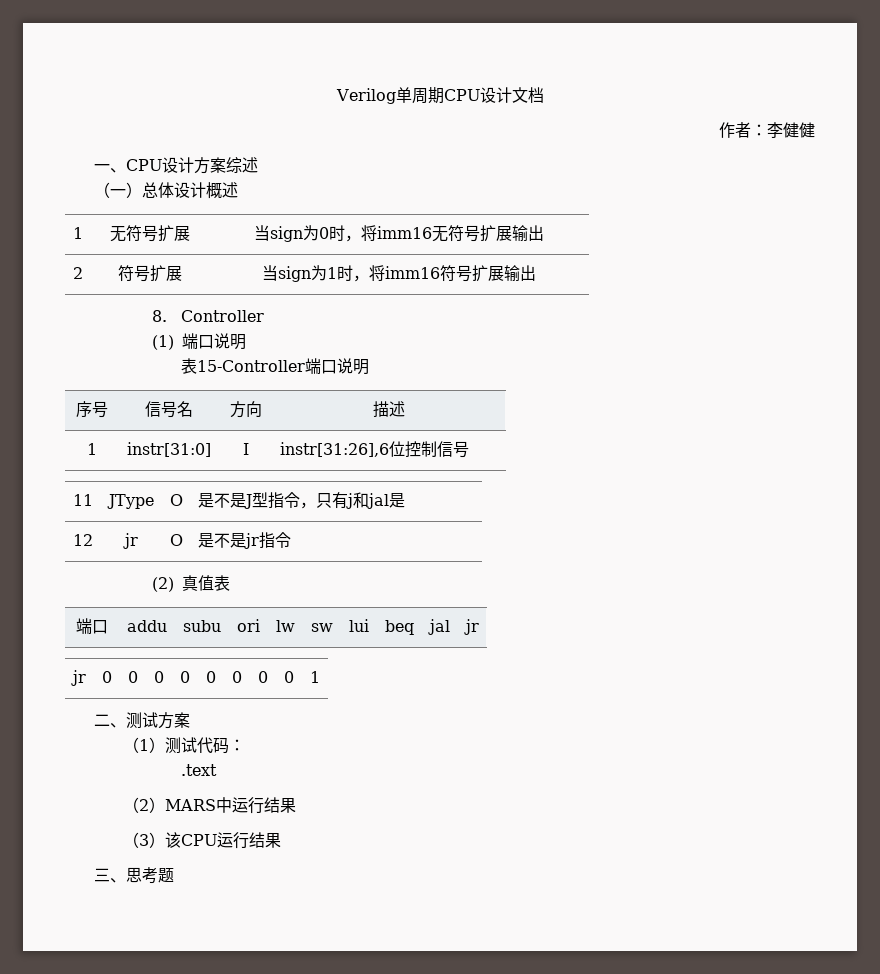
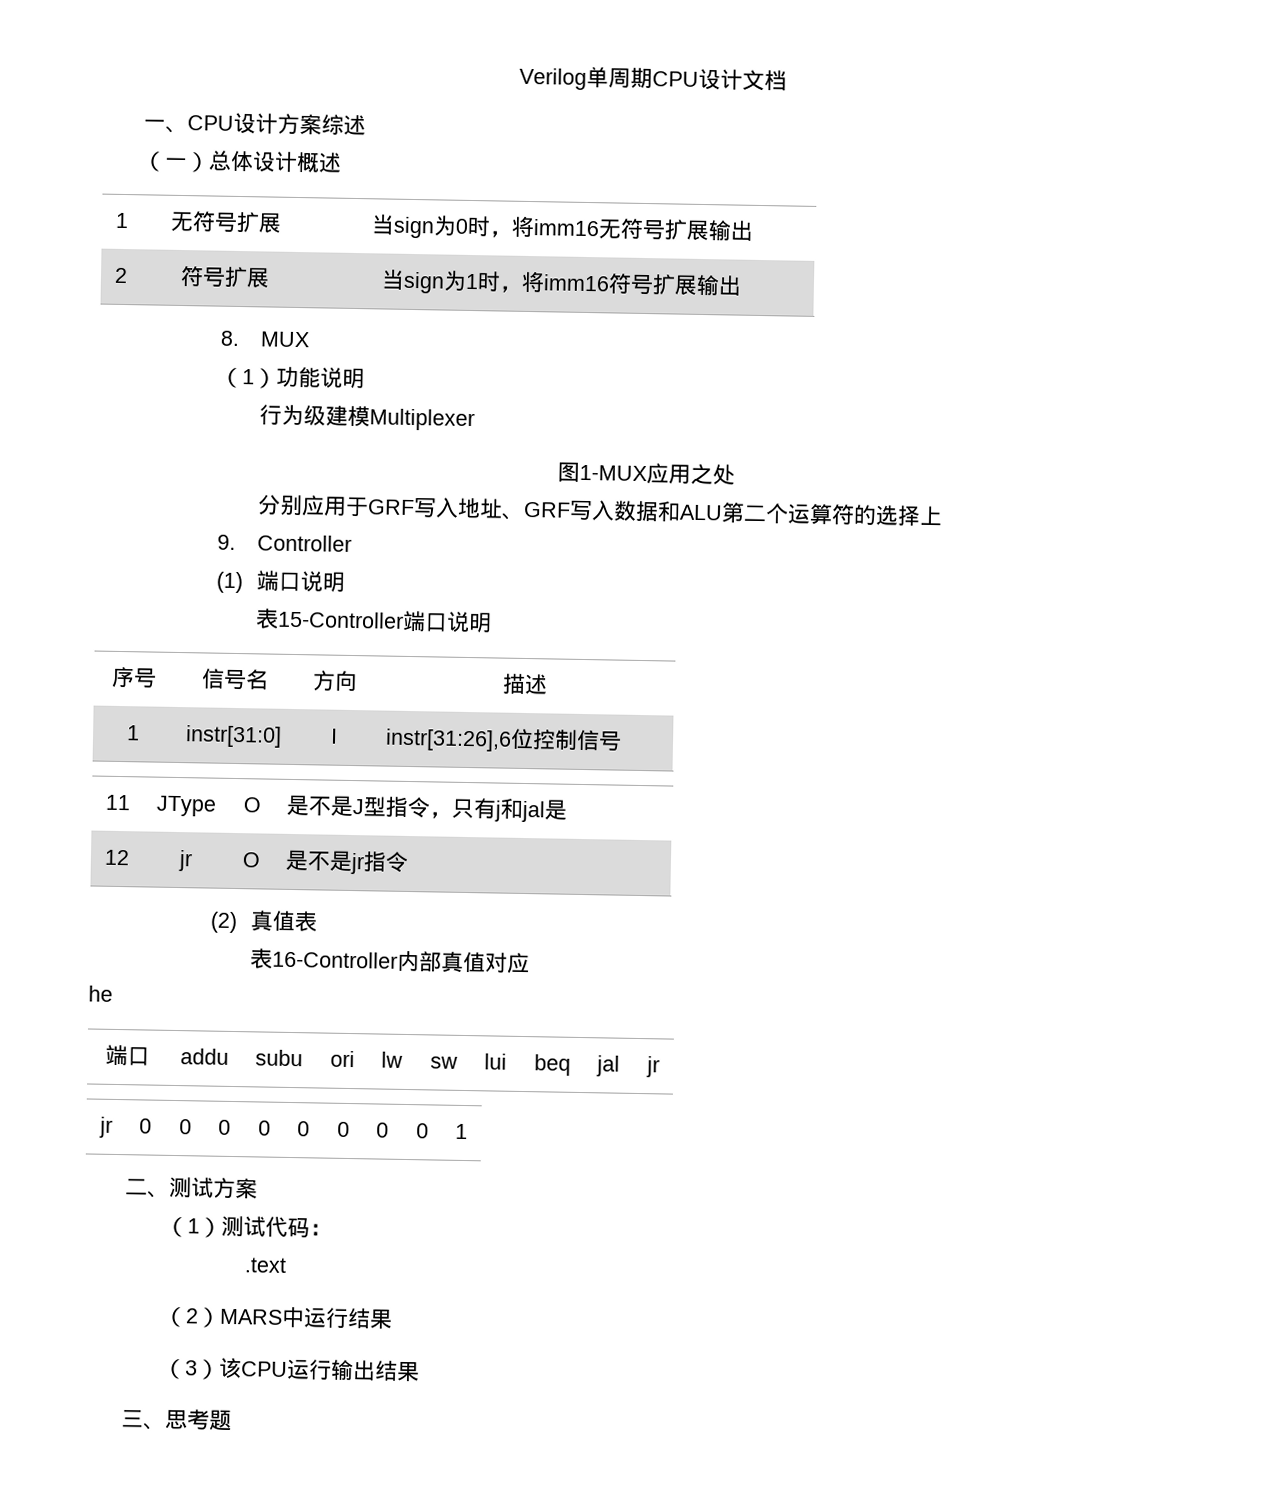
[719,122,815,138] // 作者：李健健 -> (787, 80) none
(168, 316) none -> [260,331,311,348] [219,366,365,389] [259,404,476,432] [556,461,735,486] [257,494,944,527] [216,534,236,550] MUX // （1）功能说明 // 行为级建模Multiplexer // 图1-MUX应用之处 // 分别应用于GRF写入地址、GRF写入数据和ALU第二个运算符的选择上 // 9.
(231, 583) none -> [250,948,531,975] [88,985,113,1002] // 表16-Controller内部真值对应 // he
(250, 840) none -> [329,1359,376,1381] 输出

